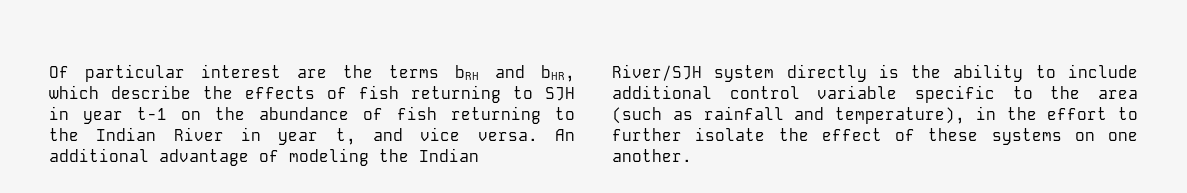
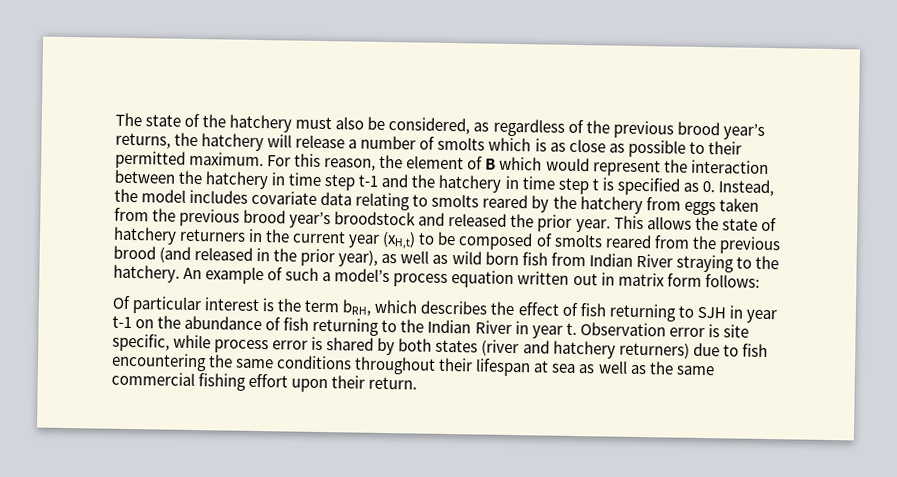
[49,64,575,82] [49,85,315,99] Of particular interest are the terms bRH and bHR, which describe the effects -> [115,112,765,140] [115,132,742,158] [115,150,769,177] [114,169,774,197] [114,188,759,216] [114,207,777,233] [113,226,781,255] [113,245,779,273] [113,264,760,289] [112,295,560,316] The state of the hatchery must also be considered, as regardless of the previous brood year’s returns, the hatchery will release a number of smolts which is as close as possible to their permitted maximum. For this reason, the element of B which would represent the interaction between the hatchery in time step t-1 and the hatchery in time step t is specified as 0. Instead, the model includes covariate data relating to smolts reared by the hatchery from eggs taken from the previous brood year’s broodstock and released the prior year. This allows the state of hatchery returners in the current year (xH,t) to be composed of smolts reared from the previous brood (and released in the prior year), as well as wild born fish from Indian River straying to the hatchery. An example of such a model’s process equation written out in matrix form follows: // Of particular interest is the term bRH, which describes the effect
[335,127,575,145] [49,148,479,166] [612,64,1138,82] [612,85,1138,103] [612,106,1138,124] [612,127,1138,145] [612,149,692,162] t, and vice versa. An additional advantage of modeling the Indian River/SJH system directly is the ability to include additional control variable specific to the area (such as rainfall and temperature), in the effort to further isolate the effect of these systems on one another. -> [565,322,749,338] [112,333,768,359] [111,352,715,377] [111,371,418,393] t. Observation error is site specific, while process error is shared by both states (river and hatchery returners) due to fish encountering the same conditions throughout their lifespan at sea as well as the same commercial fishing effort upon their return.

